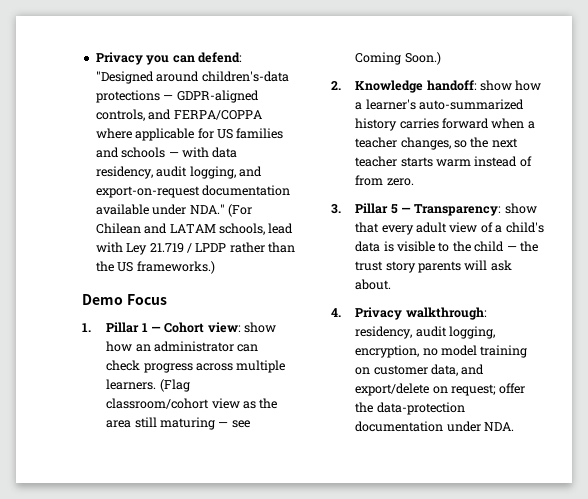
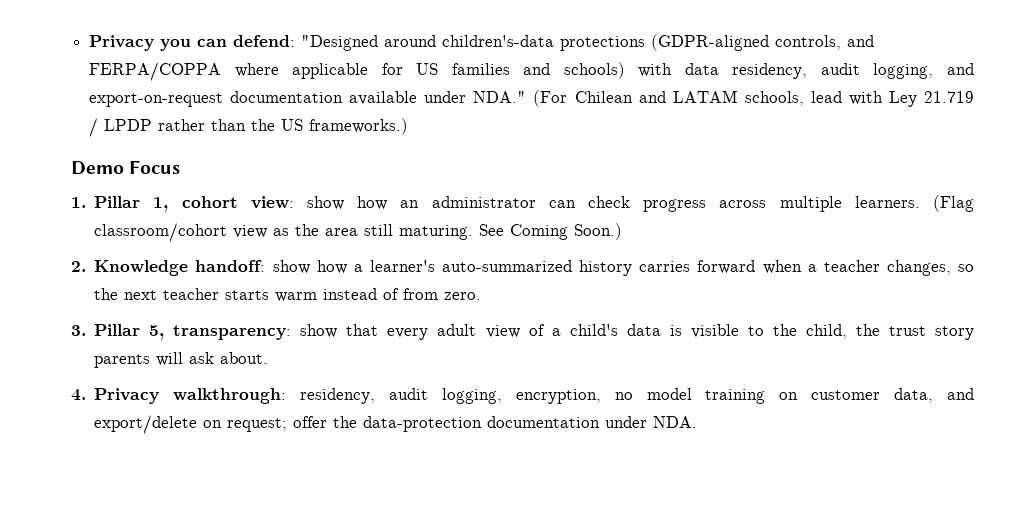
[163,90,259,103] — GDPR-aligned -> [651,34,770,51] (GDPR-aligned
[121,147,179,158] schools — -> [563,62,625,79] schools)
[141,322,205,333] 1 — Cohort -> [153,196,238,212] 1, cohort
[160,417,250,430] maturing — see -> [399,224,505,240] maturing. See
[390,204,502,216] 5 — Transparency: -> [149,325,292,340] 5, transparency:
[474,241,517,252] child — -> [805,324,847,339] child,

